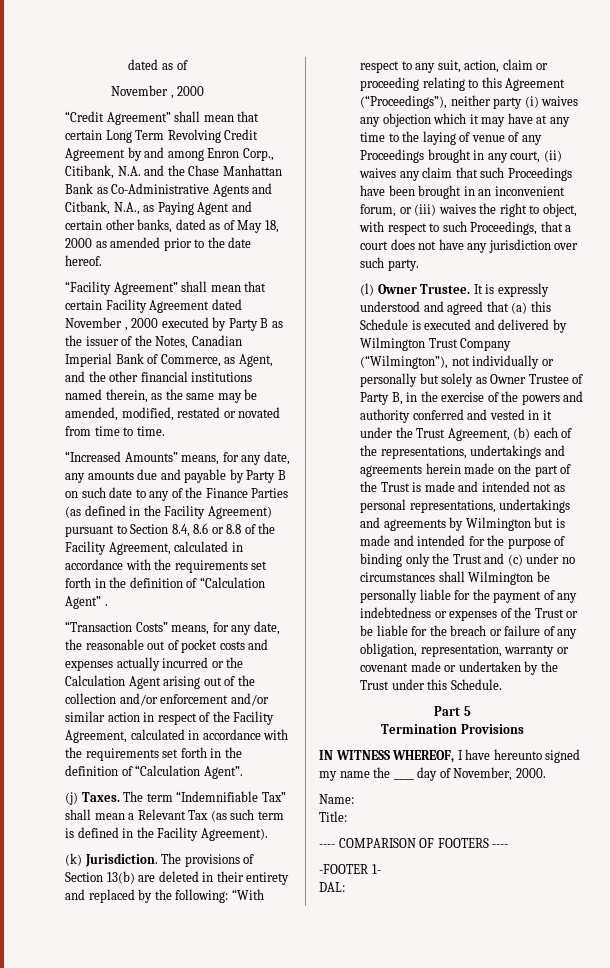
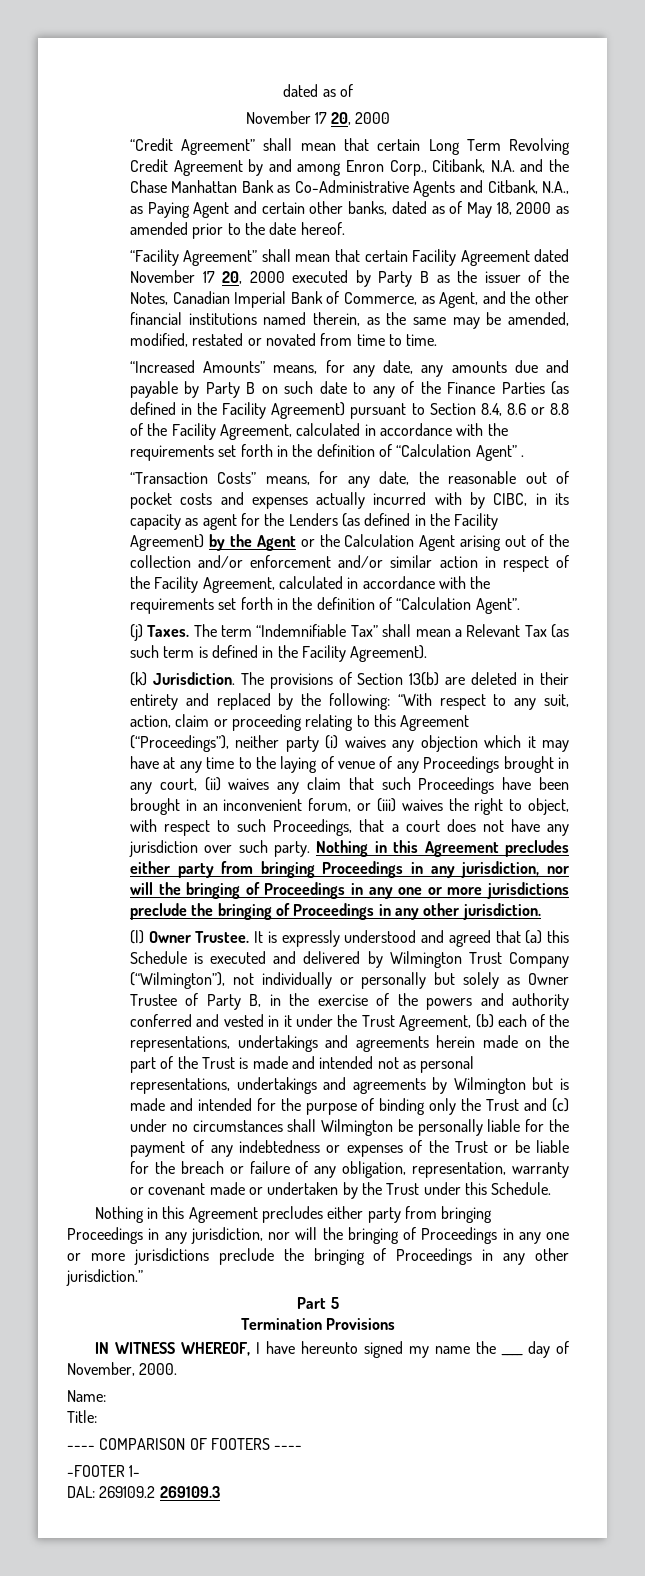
[170,95,174,99] , -> [314,112,352,125] 17 20,
[124,327,128,331] , -> [202,271,243,284] 17 20,
(209, 662) none -> [434,492,570,509] [129,513,499,530] [129,534,296,551] with by CIBC, in its capacity as agent for the Lenders (as defined in the Facility Agreement) by the Agent
(419, 265) none -> [316,840,570,857] [129,861,570,878] [129,882,569,899] [129,903,541,920] Nothing in this Agreement precludes either party from bringing Proceedings in any jurisdiction, nor will the bringing of Proceedings in any one or more jurisdictions preclude the bringing of Proceedings in any other jurisdiction.
(502, 684) none -> [94,1206,493,1223] [67,1227,569,1244] [67,1248,569,1265] [66,1269,143,1286] // Nothing in this Agreement precludes either party from bringing Proceedings in any jurisdiction, nor will the bringing of Proceedings in any one or more jurisdictions preclude the bringing of Proceedings in any other jurisdiction.”
(345, 887) none -> [99,1486,220,1498] 269109.2 269109.3

